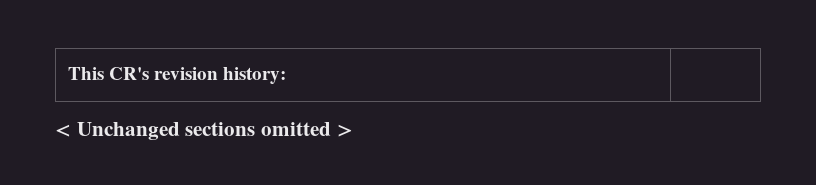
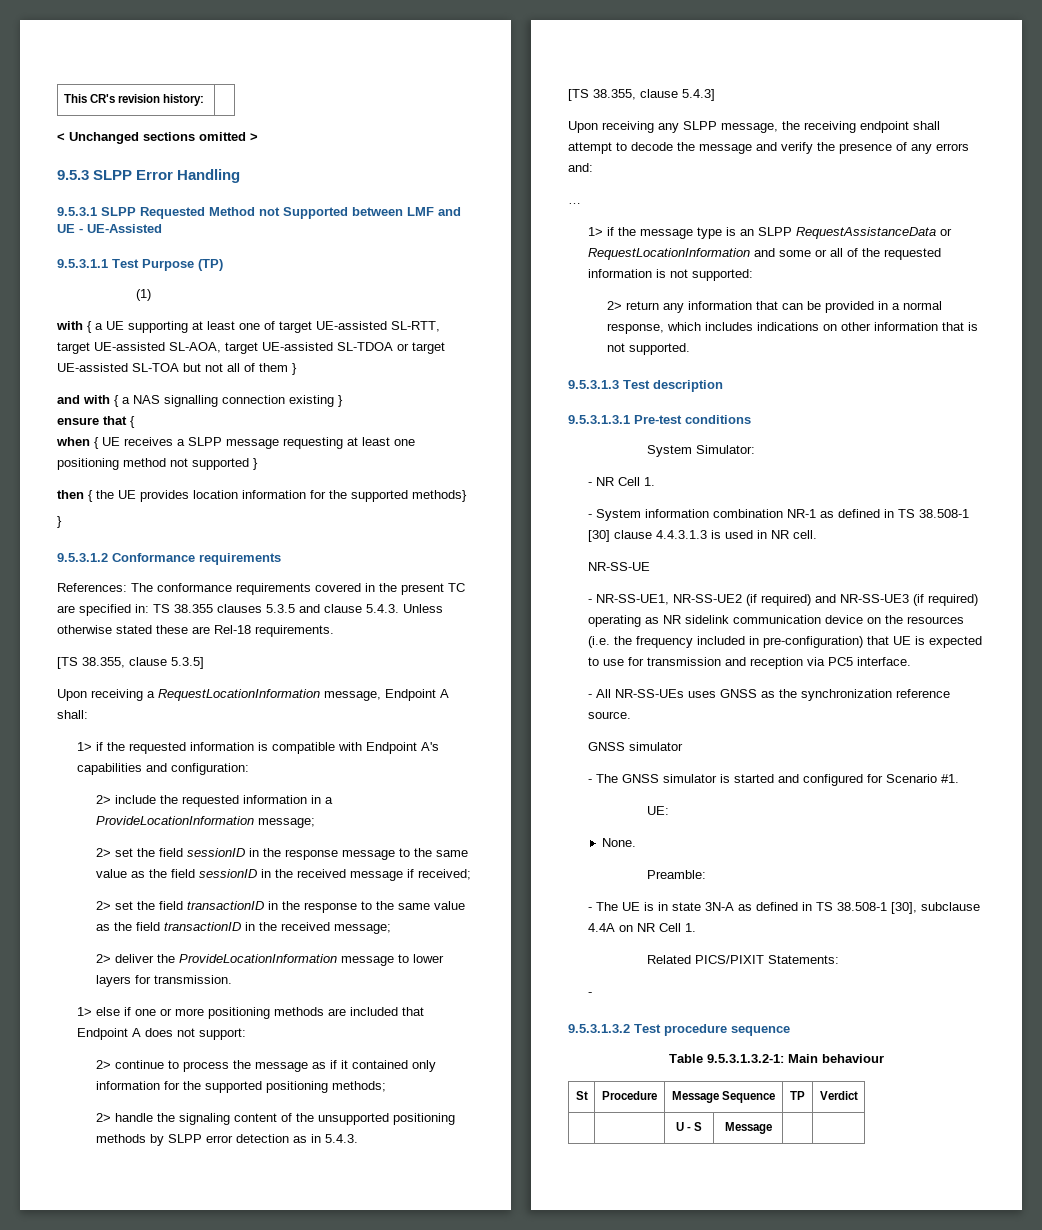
(353, 130) none -> [57,169,241,183] [57,207,461,219] [57,224,162,233] [57,259,223,271] [135,289,151,301] [56,321,440,333] [57,342,445,354] [57,363,297,375] [57,395,343,407] [57,416,135,428] [56,437,415,449] [57,458,258,470] [57,490,467,502] [57,516,62,528] [57,553,281,565] [57,583,465,595] [57,604,443,616] [57,625,334,637] [57,657,204,669] [57,689,449,701] [57,710,88,719] [76,742,439,754] [76,763,249,775] [96,795,334,807] [96,816,316,828] [96,848,469,860] [96,869,472,881] [96,901,466,913] [96,922,392,934] [96,954,445,966] [96,975,233,987] [76,1007,424,1019] [76,1028,246,1040] [96,1060,437,1072] [96,1081,387,1093] [96,1113,456,1125] [96,1134,359,1146] [568,89,715,101] [568,121,940,133] [568,142,969,154] [568,163,593,172] [568,203,581,204] [587,227,952,239] [587,248,941,260] [587,269,753,281] [607,301,943,313] [607,322,979,334] [607,343,691,355] [568,380,723,392] [568,415,751,424] [646,445,755,457] [587,477,655,486] [587,509,969,521] [587,530,817,542] [587,562,650,571] [587,594,978,606] [587,615,964,627] [587,636,982,648] [587,657,911,669] [587,689,950,701] [587,711,631,719] [587,742,683,751] [587,774,959,786] [646,806,669,815] [602,838,637,847] [646,870,706,879] [587,902,980,914] [587,923,696,932] [646,955,839,964] [587,992,592,996] [568,1024,790,1036] [669,1054,884,1063] [575,1091,588,1100] [602,1091,657,1100] [671,1091,776,1103] [790,1091,805,1100] [819,1091,858,1100] [675,1122,703,1131] [724,1122,772,1134] // 9.5.3 SLPP Error Handling // 9.5.3.1 SLPP Requested Method not Supported between LMF and UE - UE-Assisted // 9.5.3.1.1 Test Purpose (TP) // (1) // with { a UE supporting at least one of target UE-assisted SL-RTT, target UE-assisted SL-AOA, target UE-assisted SL-TDOA or target UE-assisted SL-TOA but not all of them } // and with { a NAS signalling connection existing } // ensure that { // when { UE receives a SLPP message requesting at least one positioning method not supported } // then { the UE provides location information for the supported methods} // } // 9.5.3.1.2 Conformance requirements // References: The conformance requirements covered in the present TC are specified in: TS 38.355 clauses 5.3.5 and clause 5.4.3. Unless otherwise stated these are Rel-18 requirements. // [TS 38.355, clause 5.3.5] // Upon receiving a RequestLocationInformation message, Endpoint A shall: // 1> if the requested information is compatible with Endpoint A's capabilities and configuration: // 2> include the requested information in a ProvideLocationInformation message; // 2> set the field sessionID in the response message to the same value as the field sessionID in the received message if received; // 2> set the field transactionID in the response to the same value as the field transactionID in the received message; // 2> deliver the ProvideLocationInformation message to lower layers for transmission. // 1> else if one or more positioning methods are included that Endpoint A does not support: // 2> continue to process the message as if it contained only information for the supported positioning methods; // 2> handle the signaling content of the unsupported positioning methods by SLPP error detection as in 5.4.3. // [TS 38.355, clause 5.4.3] // Upon receiving any SLPP message, the receiving endpoint shall attempt to decode the message and verify the presence of any errors and: // … // 1> if the message type is an SLPP RequestAssistanceData or RequestLocationInformation and some or all of the requested information is not supported: // 2> return any information that can be provided in a normal response, which includes indications on other information that is not supported. // 9.5.3.1.3 Test description // 9.5.3.1.3.1 Pre-test conditions // System Simulator: // - NR Cell 1. // - System information combination NR-1 as defined in TS 38.508-1 [30] clause 4.4.3.1.3 is used in NR cell. // NR-SS-UE // - NR-SS-UE1, NR-SS-UE2 (if required) and NR-SS-UE3 (if required) operating as NR sidelink communication device on the resources (i.e. the frequency included in pre-configuration) that UE is expected to use for transmission and reception via PC5 interface. // - All NR-SS-UEs uses GNSS as the synchronization reference source. // GNSS simulator // - The GNSS simulator is started and configured for Scenario #1. // UE: // None. // Preamble: // - The UE is in state 3N-A as defined in TS 38.508-1 [30], subclause 4.4A on NR Cell 1. // Related PICS/PIXIT Statements: // - // 9.5.3.1.3.2 Test procedure sequence // Table 9.5.3.1.3.2-1: Main behaviour // St | Procedure | Message Sequence | TP | Verdict // | | U - S | Message | |

